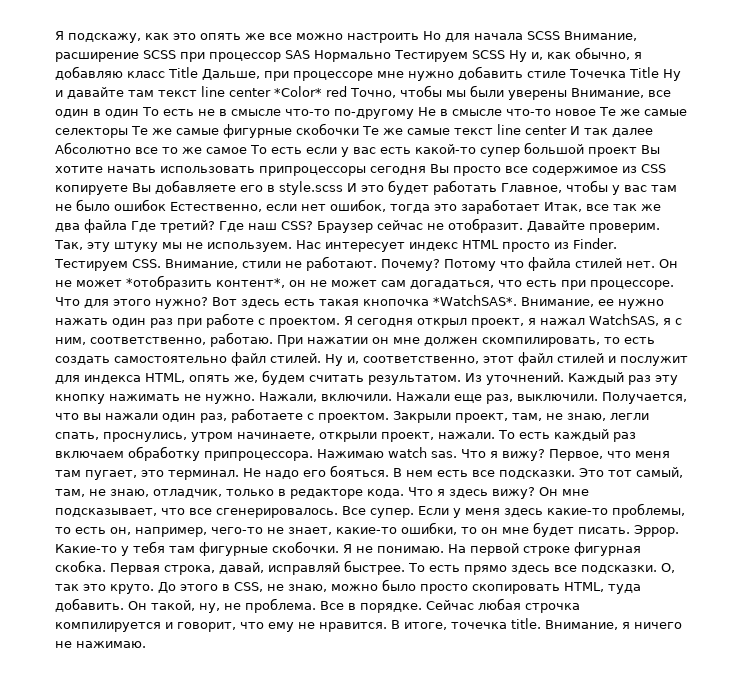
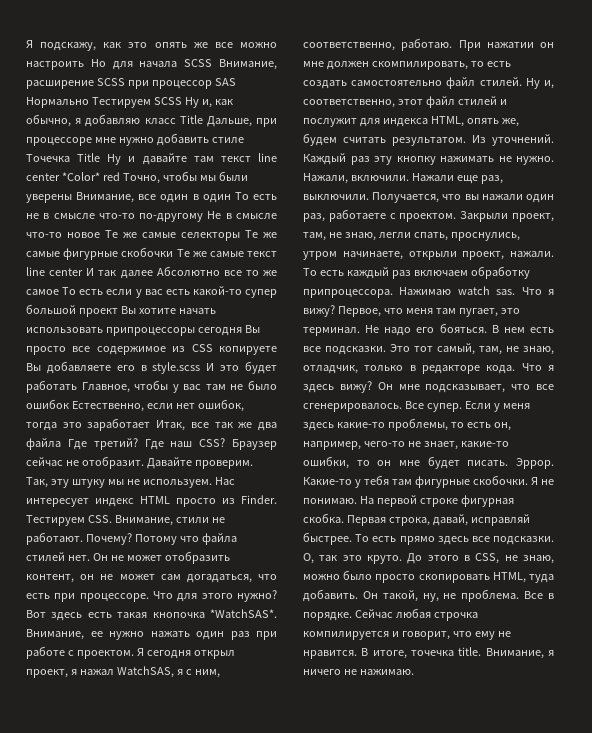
[126,275,285,290] *отобразить контент*, -> [164,551,230,564] [26,574,74,583] отобразить контент,

